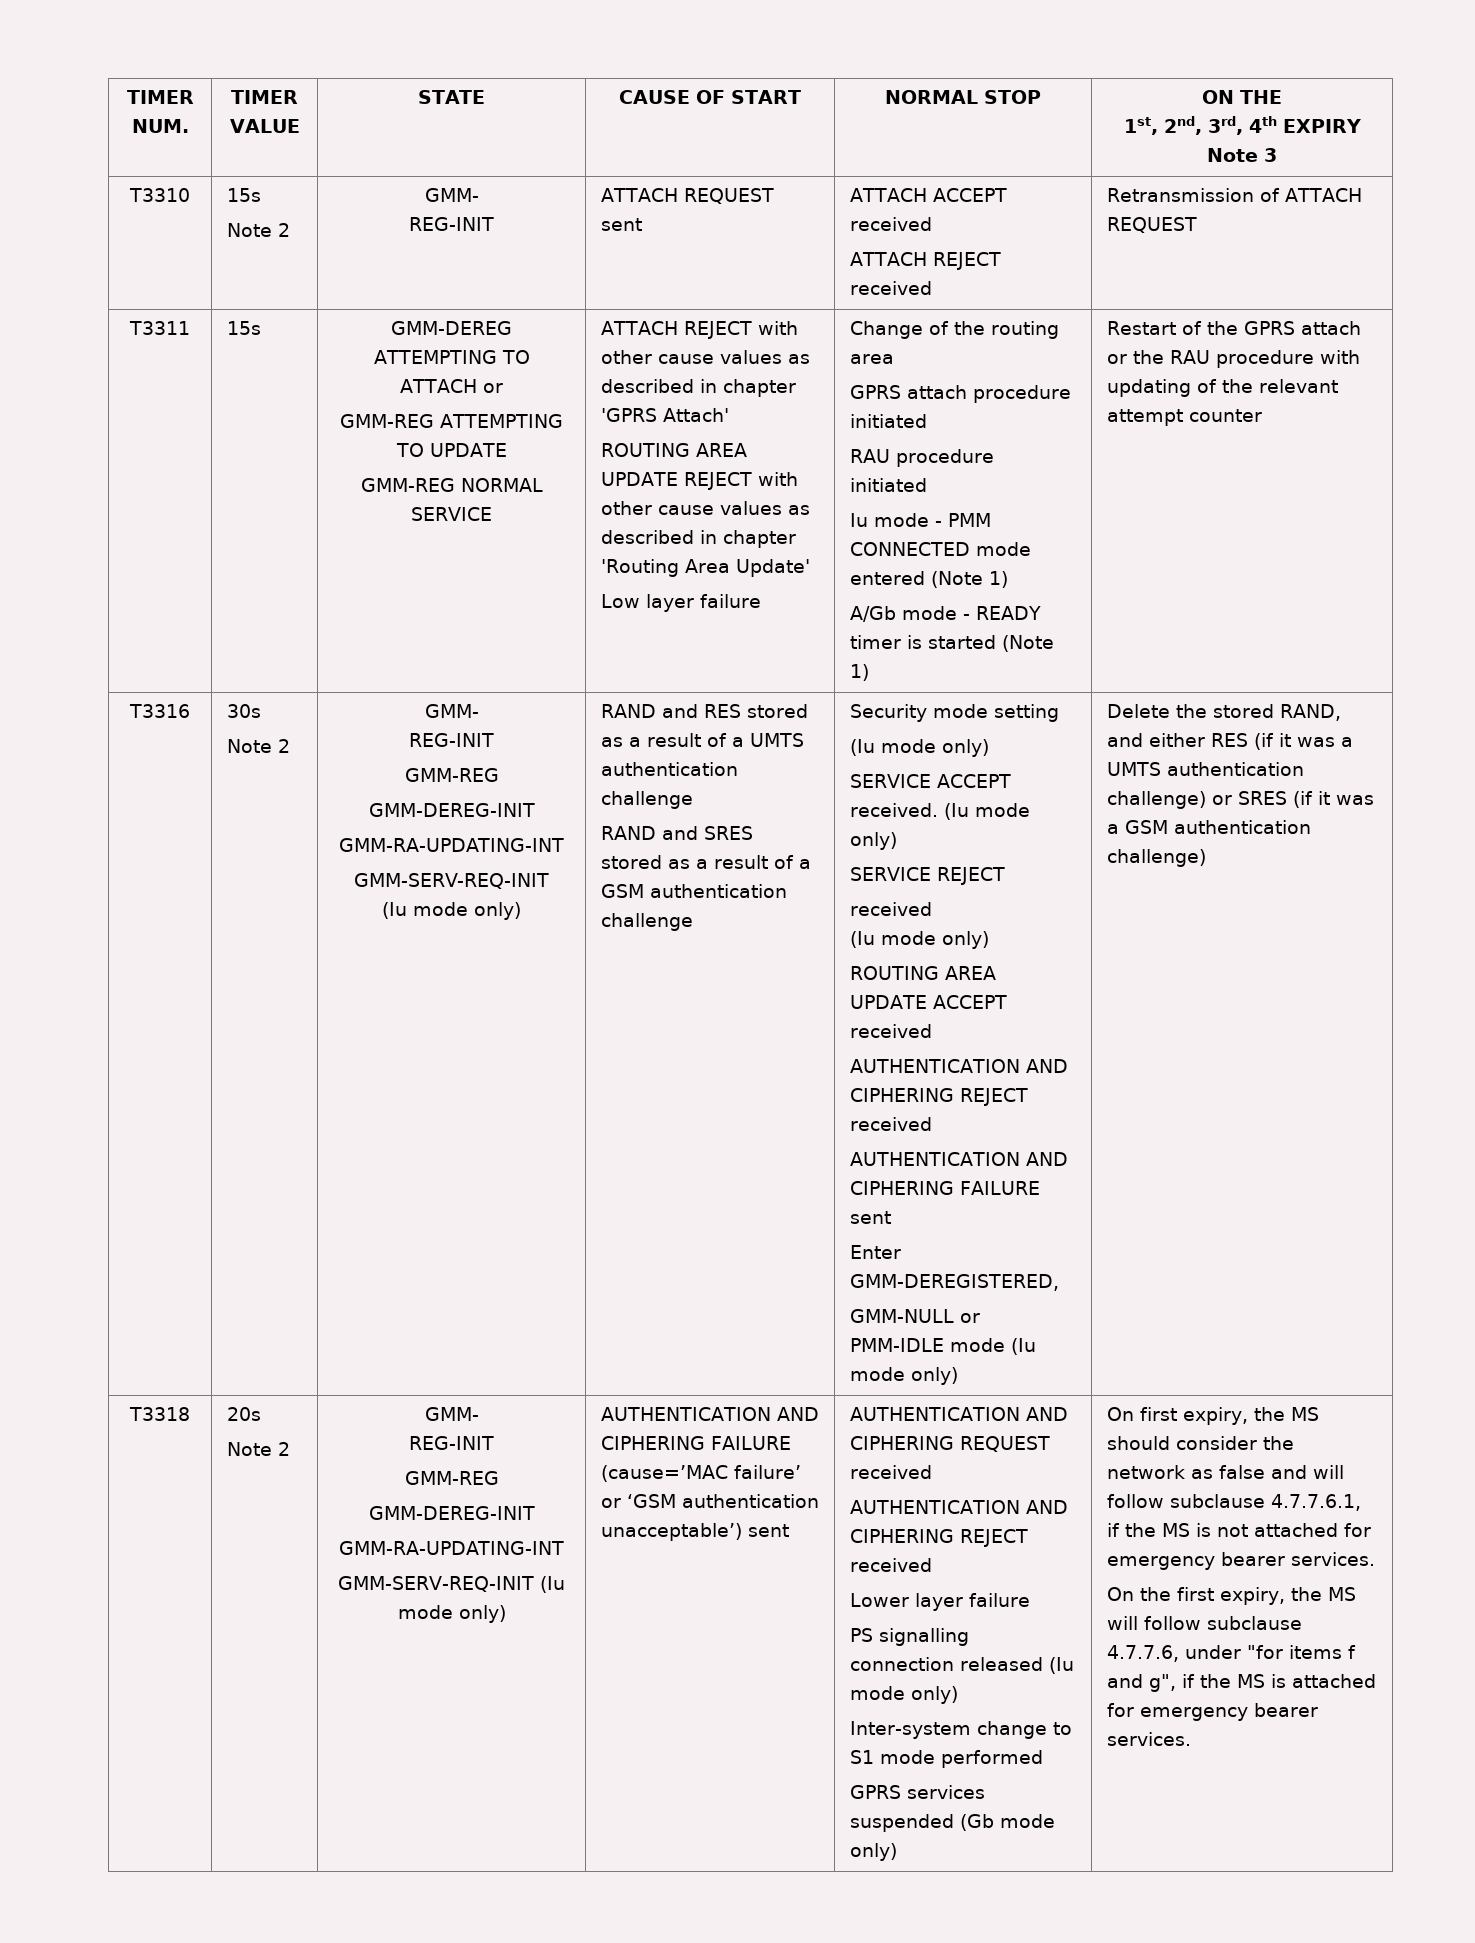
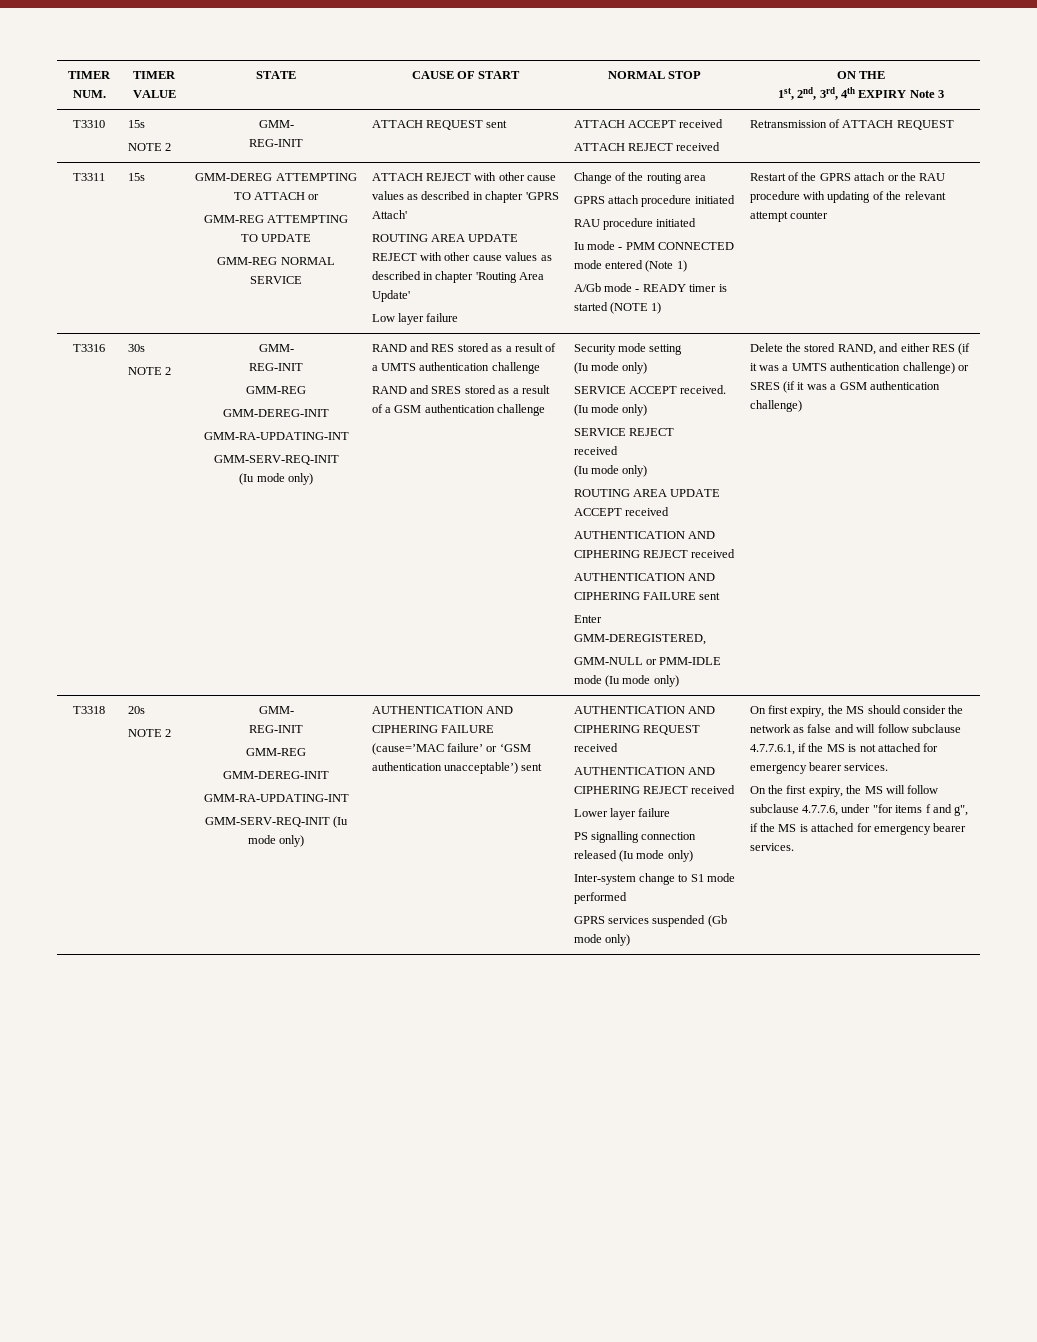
[226,223,272,237] Note -> [127,143,162,151] NOTE
[1001,635,1054,652] (Note -> [610,302,649,314] (NOTE
[226,739,272,753] Note -> [127,367,162,375] NOTE
[226,1442,272,1456] Note -> [127,729,162,737] NOTE

